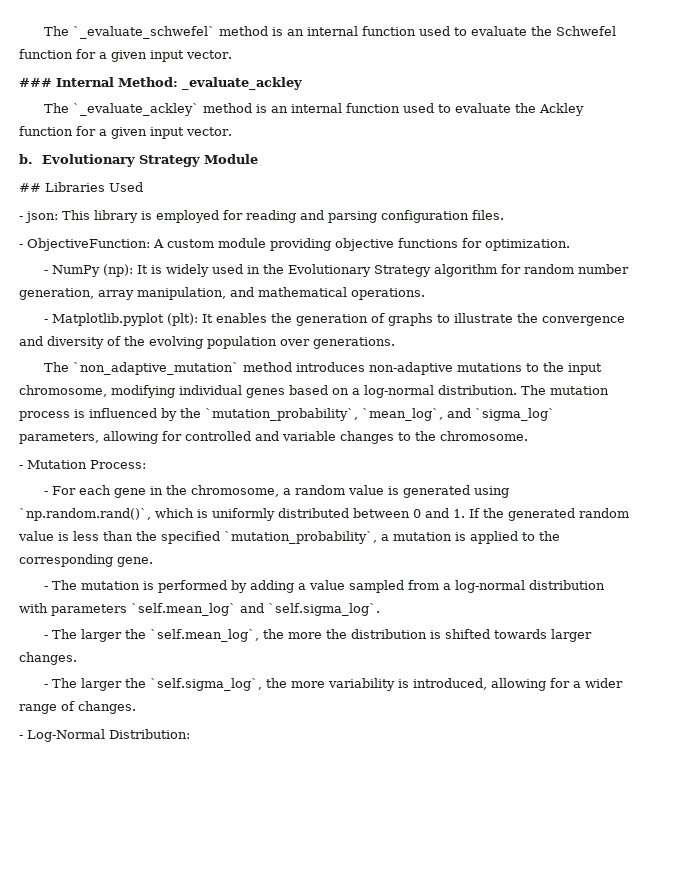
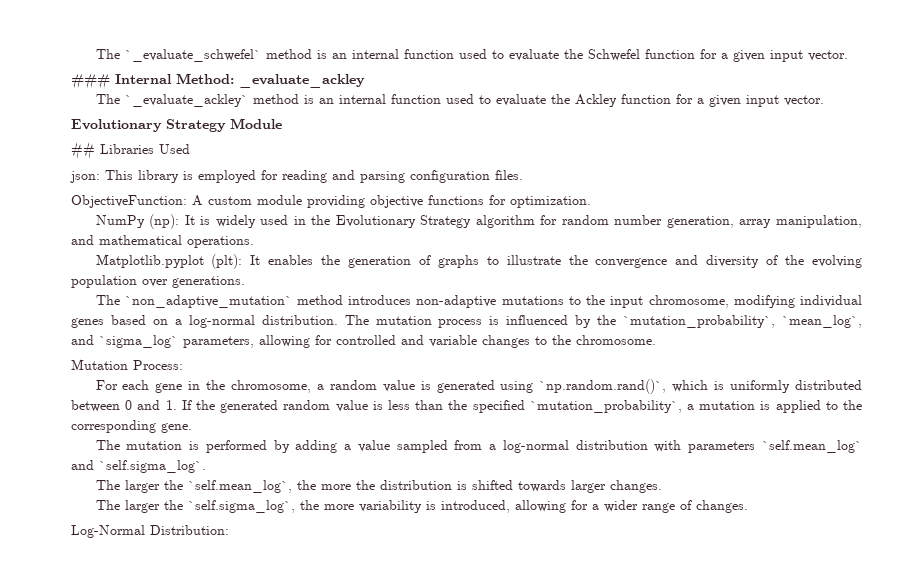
[19,154,33,164] b. -> (824, 100) none
[19,216,23,220] - -> (190, 149) none
[19,244,23,248] - -> (523, 175) none
[44,270,49,274] - -> (591, 202) none
[44,319,49,323] - -> (254, 242) none
[19,465,23,469] - -> (656, 340) none
[44,491,49,495] - -> (183, 365) none
[44,586,49,590] - -> (192, 428) none
[44,635,49,639] - -> (206, 466) none
[44,684,49,688] - -> (662, 486) none
[19,735,23,739] - -> (748, 506) none

